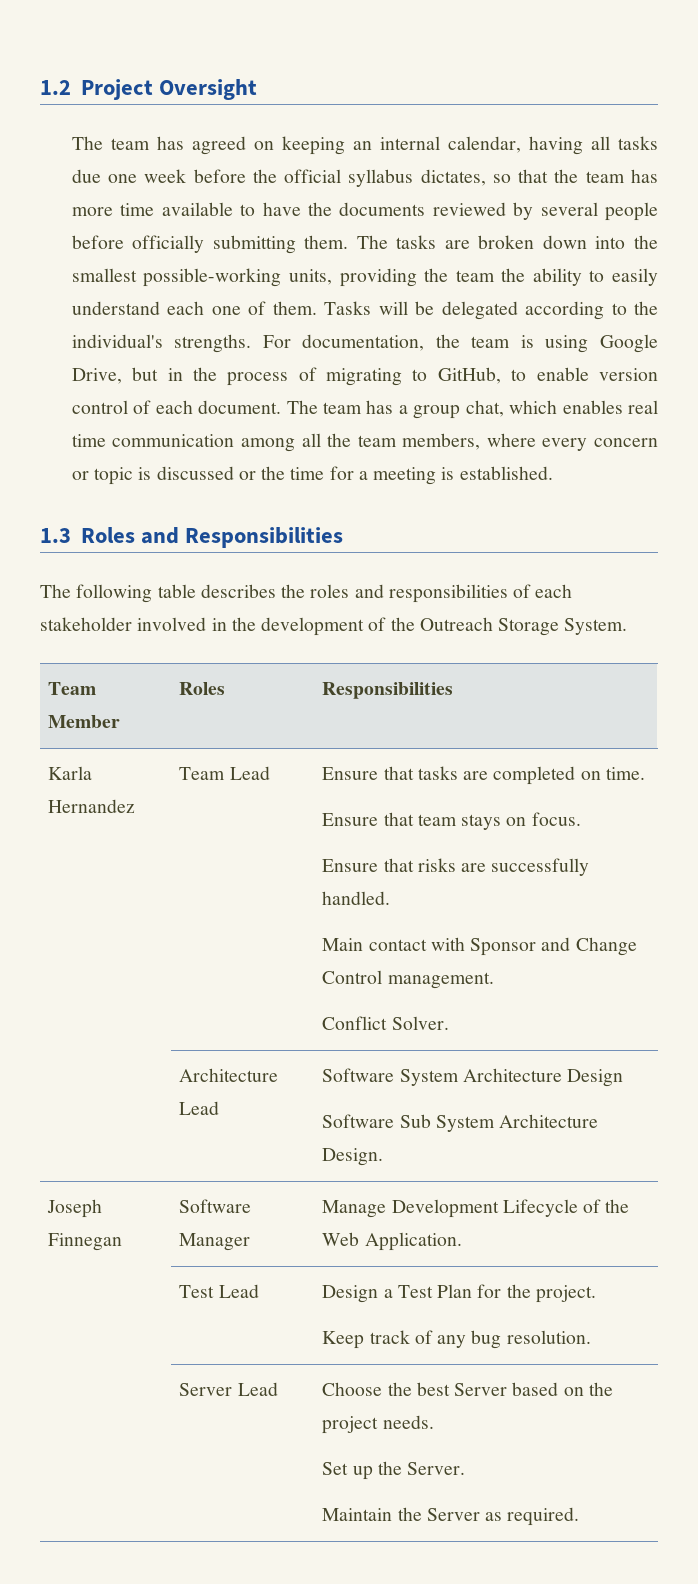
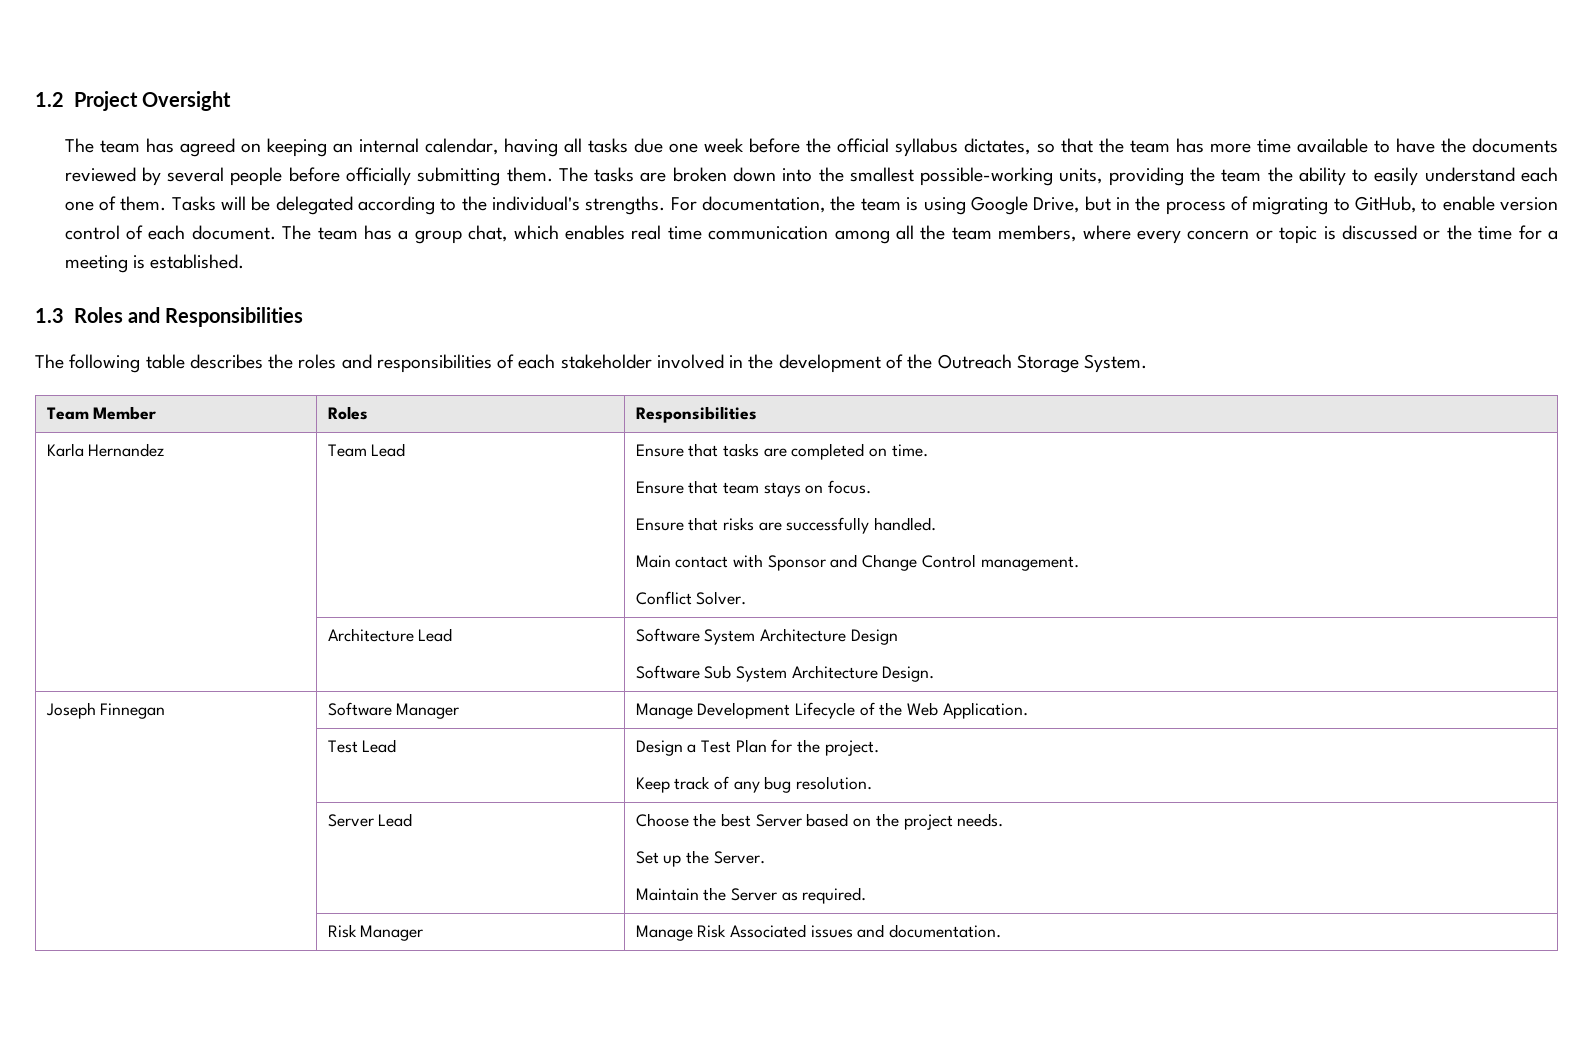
(580, 1516) none -> [327,924,424,941] [635,924,1002,941] // | Risk Manager | Manage Risk Associated issues and documentation.

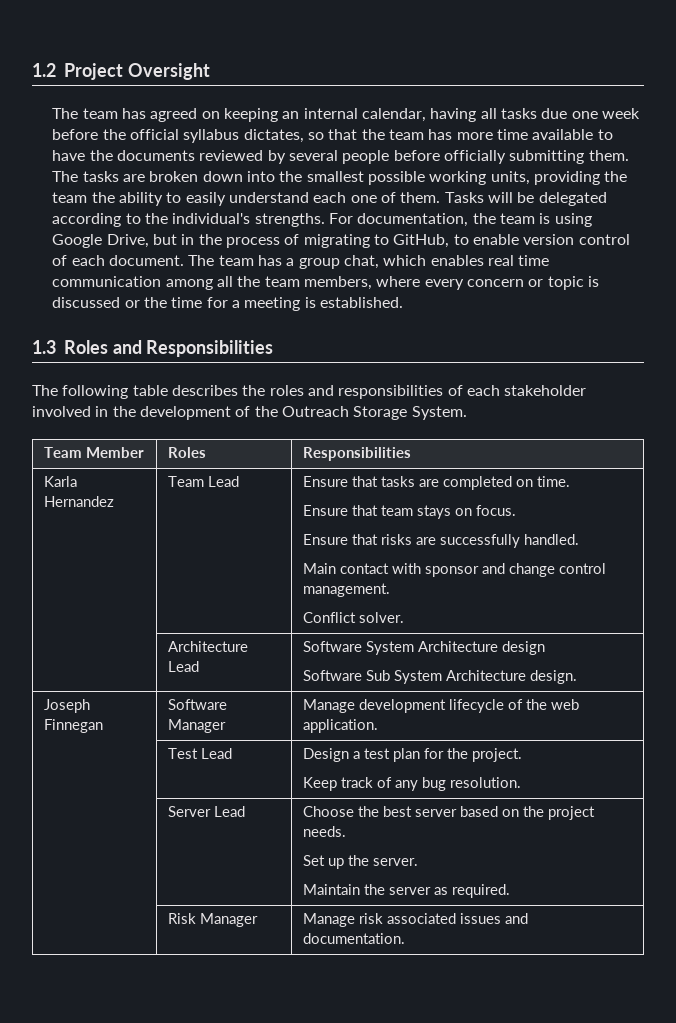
[920,167,1054,186] possible-working -> [367,171,487,185] possible working
[767,554,976,571] Sponsor and Change Control -> [424,563,606,577] sponsor and change control
[696,591,747,605] Solver. -> [358,612,404,623] solver.
[850,629,898,645] Design -> [501,641,545,655] design
[882,666,935,682] Design. -> [529,670,577,684] design.
[697,702,1028,719] Development Lifecycle of the Web Application. -> [358,699,579,713] [302,719,378,733] development lifecycle of the web application.
[700,739,767,753] Test Plan -> [363,748,420,762] test plan
[755,814,802,827] Server -> [414,809,457,817] server
[713,851,765,864] Server. -> [372,858,418,866] server.
[730,888,777,901] Server -> [388,887,431,895] server
[697,924,806,938] Risk Associated -> [358,913,456,924] risk associated

